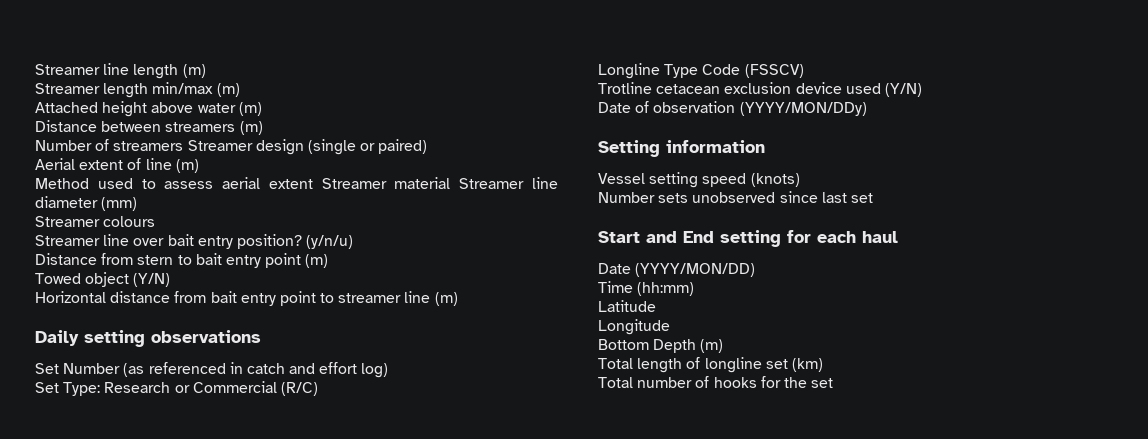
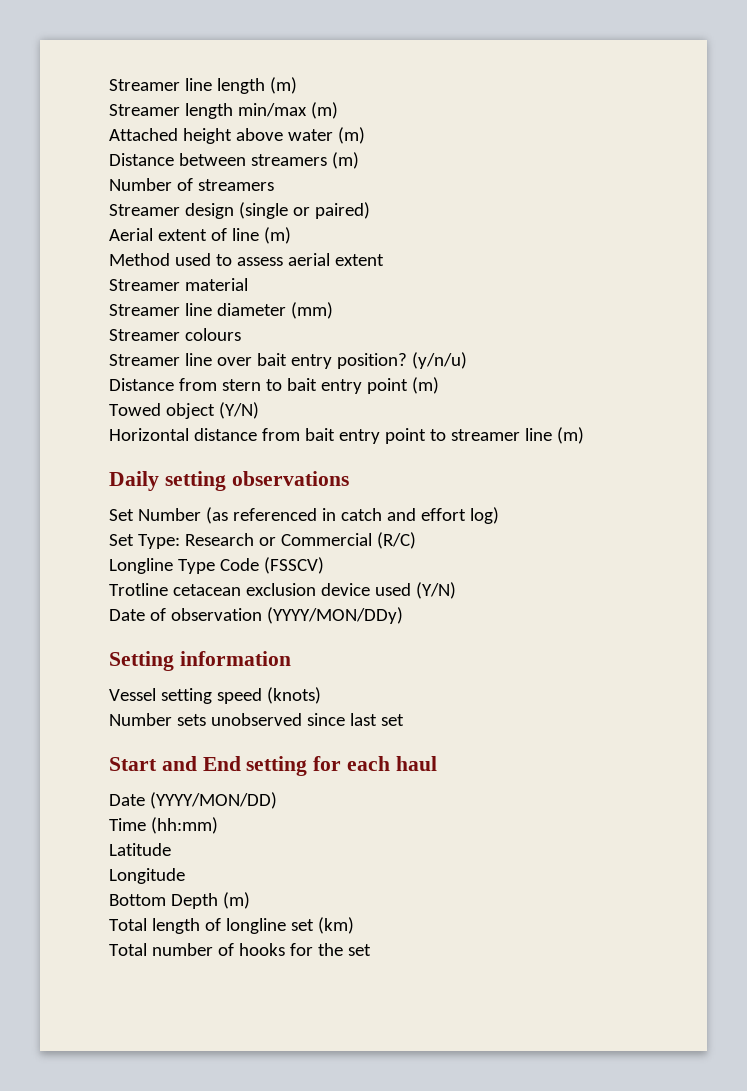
(184, 146) none -> (274, 185) //
(313, 184) none -> (384, 260) //
(451, 183) none -> (248, 284) //

